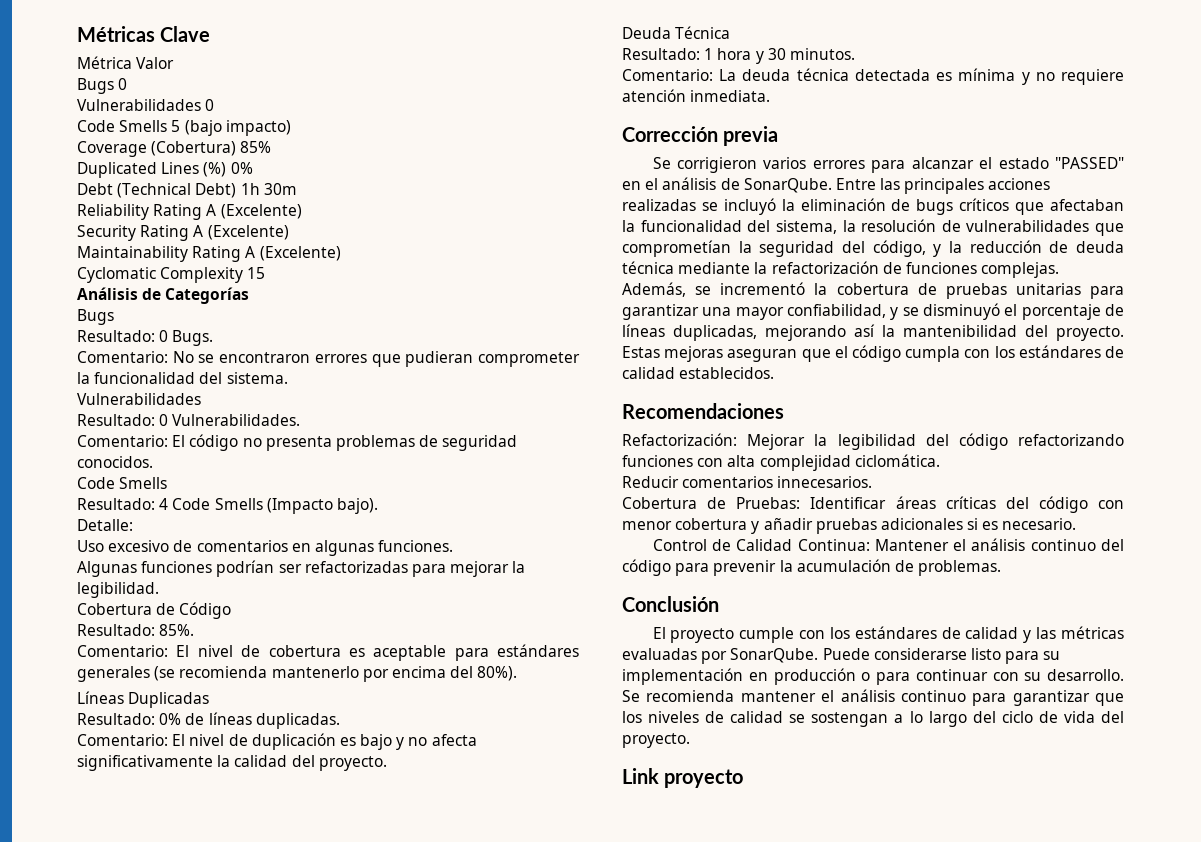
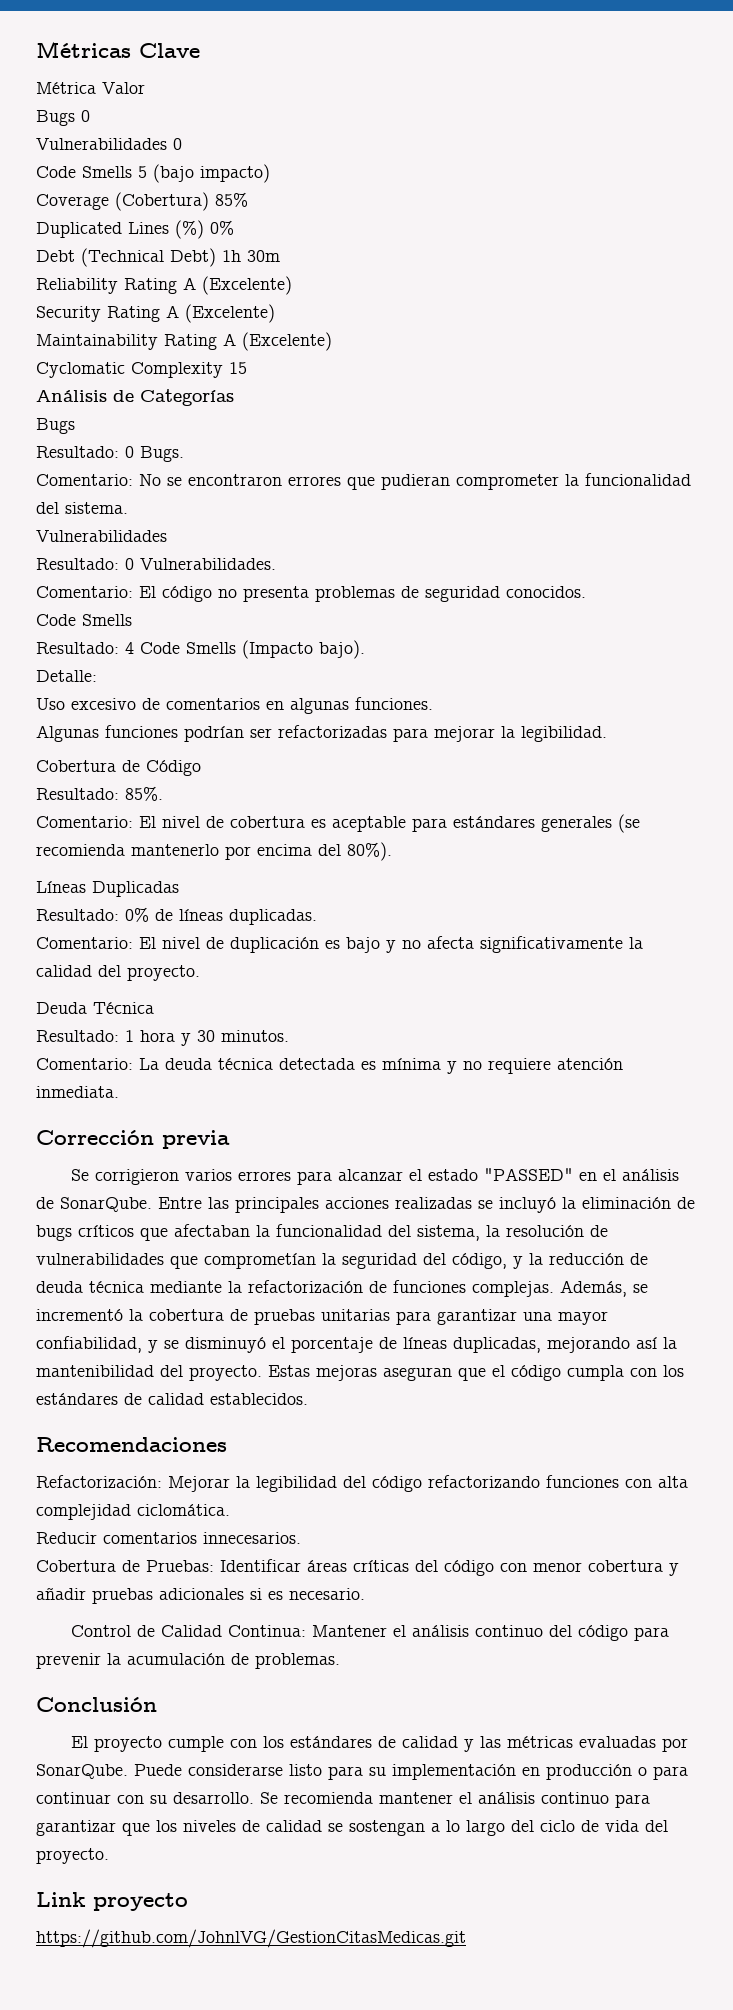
(744, 778) none -> [36,1929,466,1948] // https://github.com/JohnlVG/GestionCitasMedicas.git

